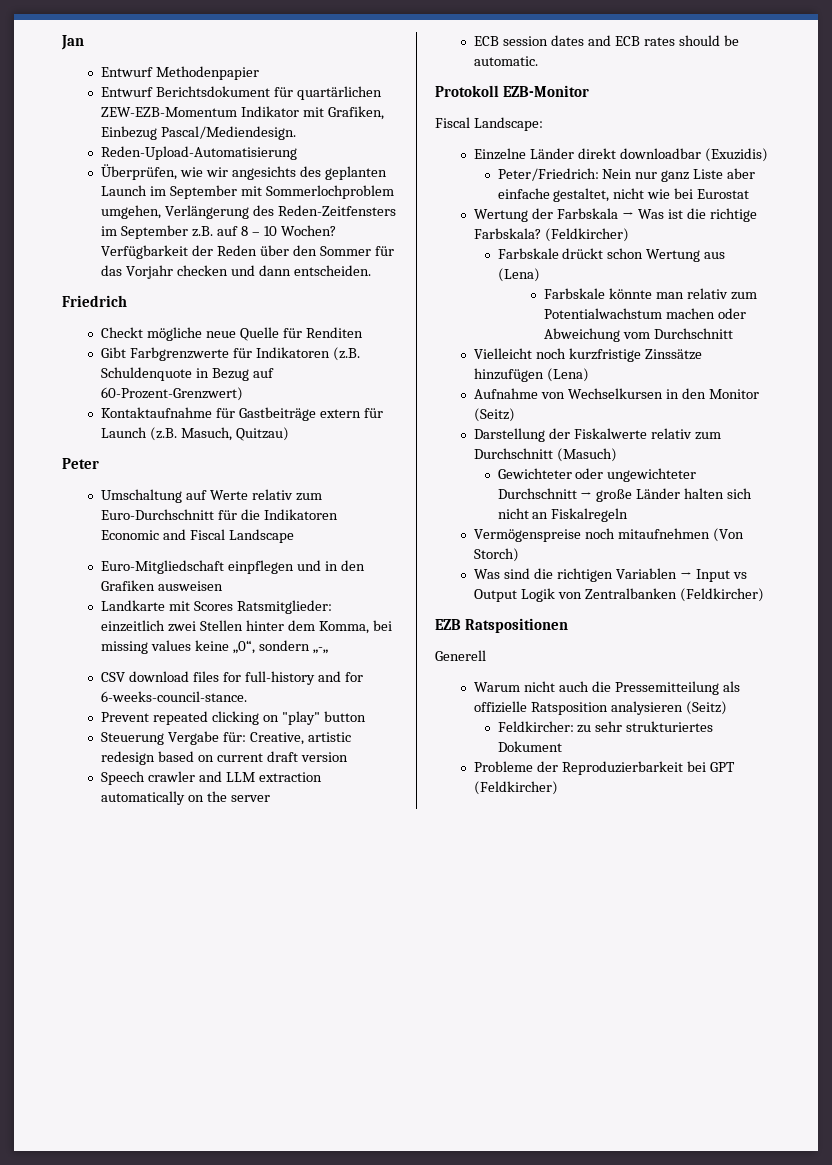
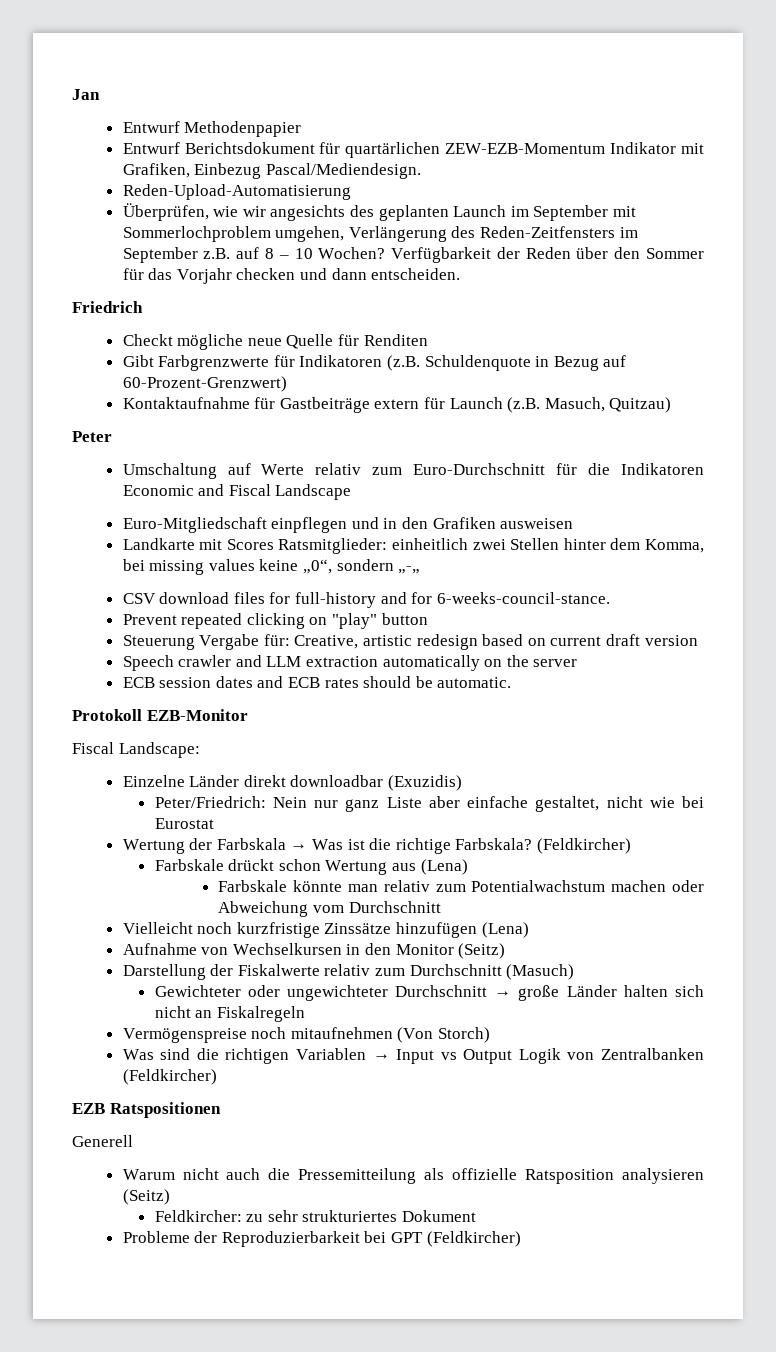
[101,620,166,632] einzeitlich -> [392,538,469,550] einheitlich

